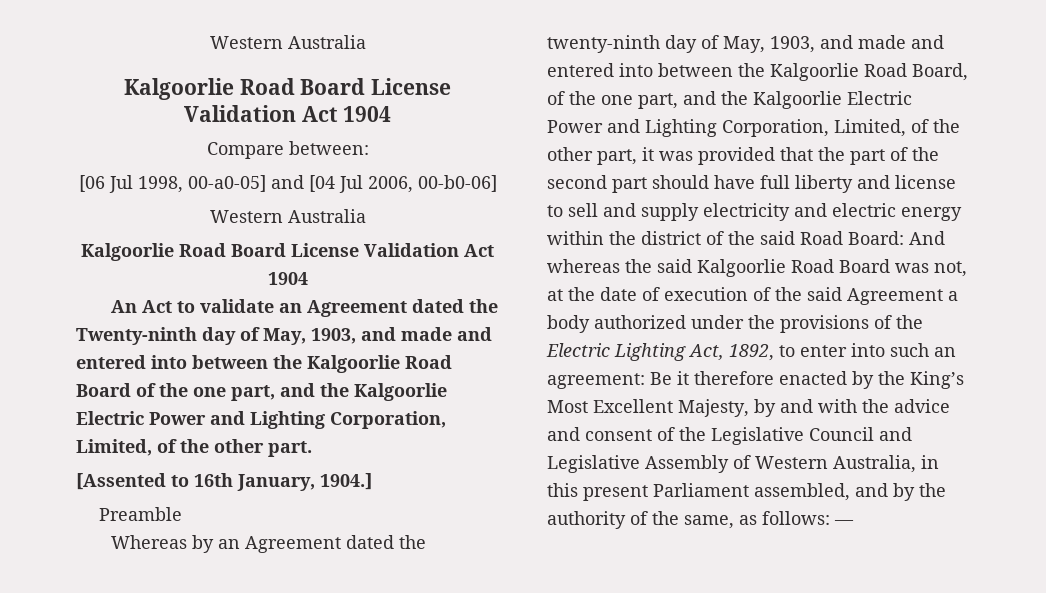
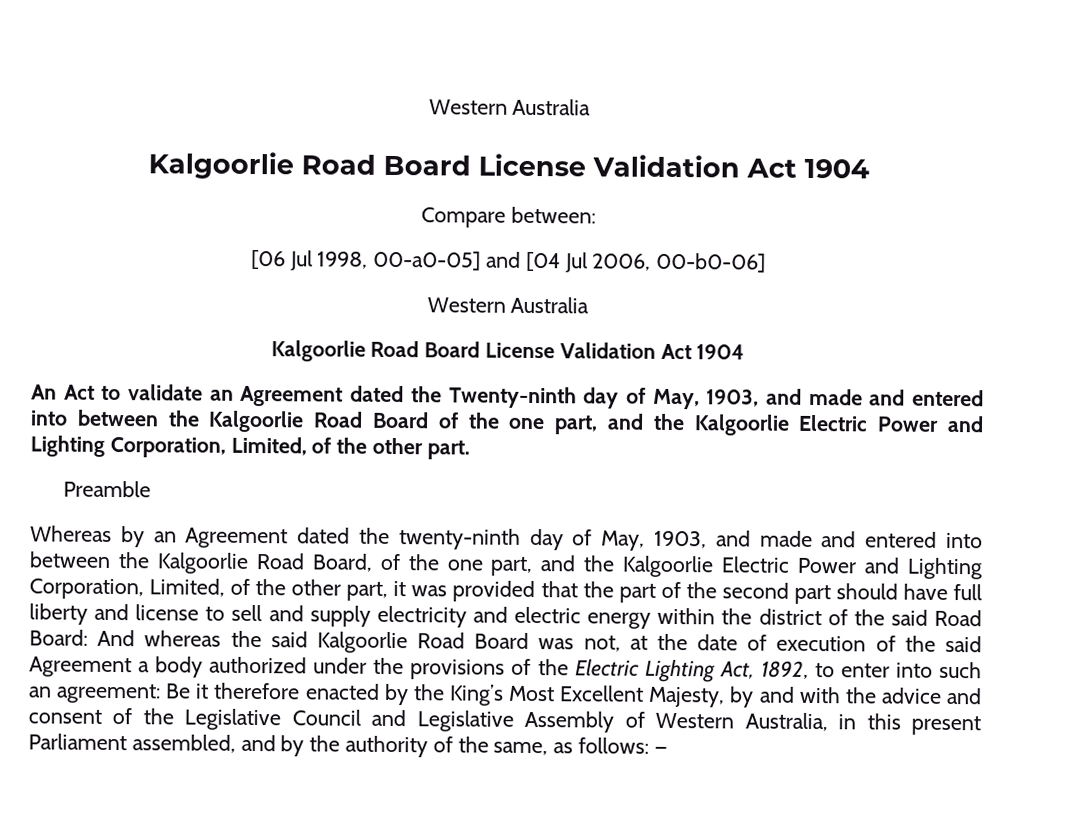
[76,473,372,491] // [Assented to 16th January, 1904.] -> (470, 450) none

